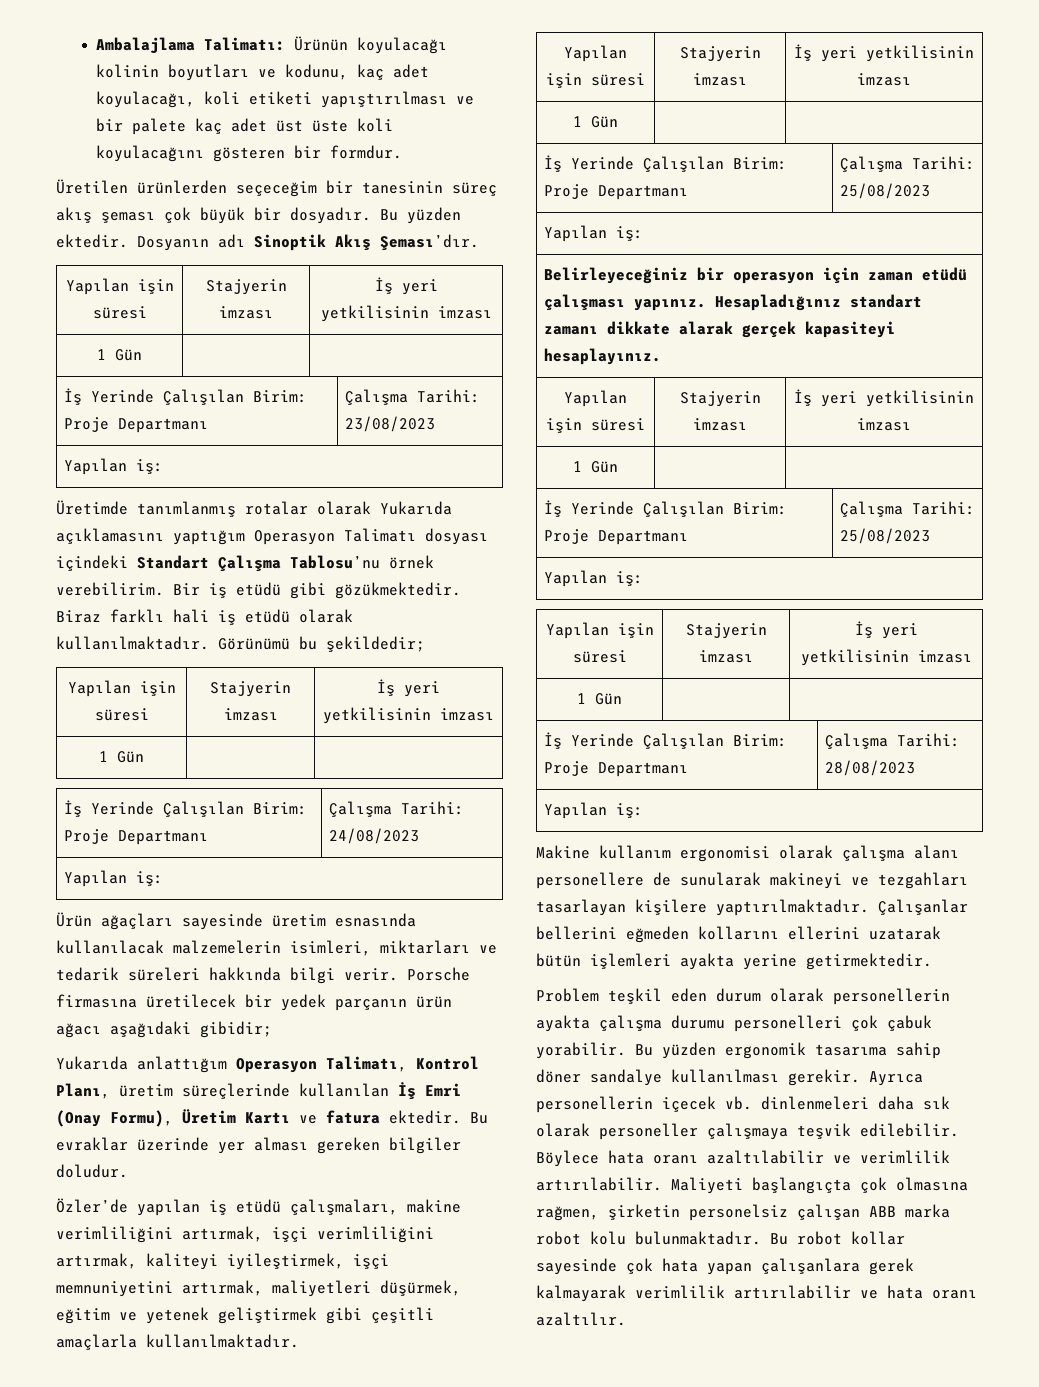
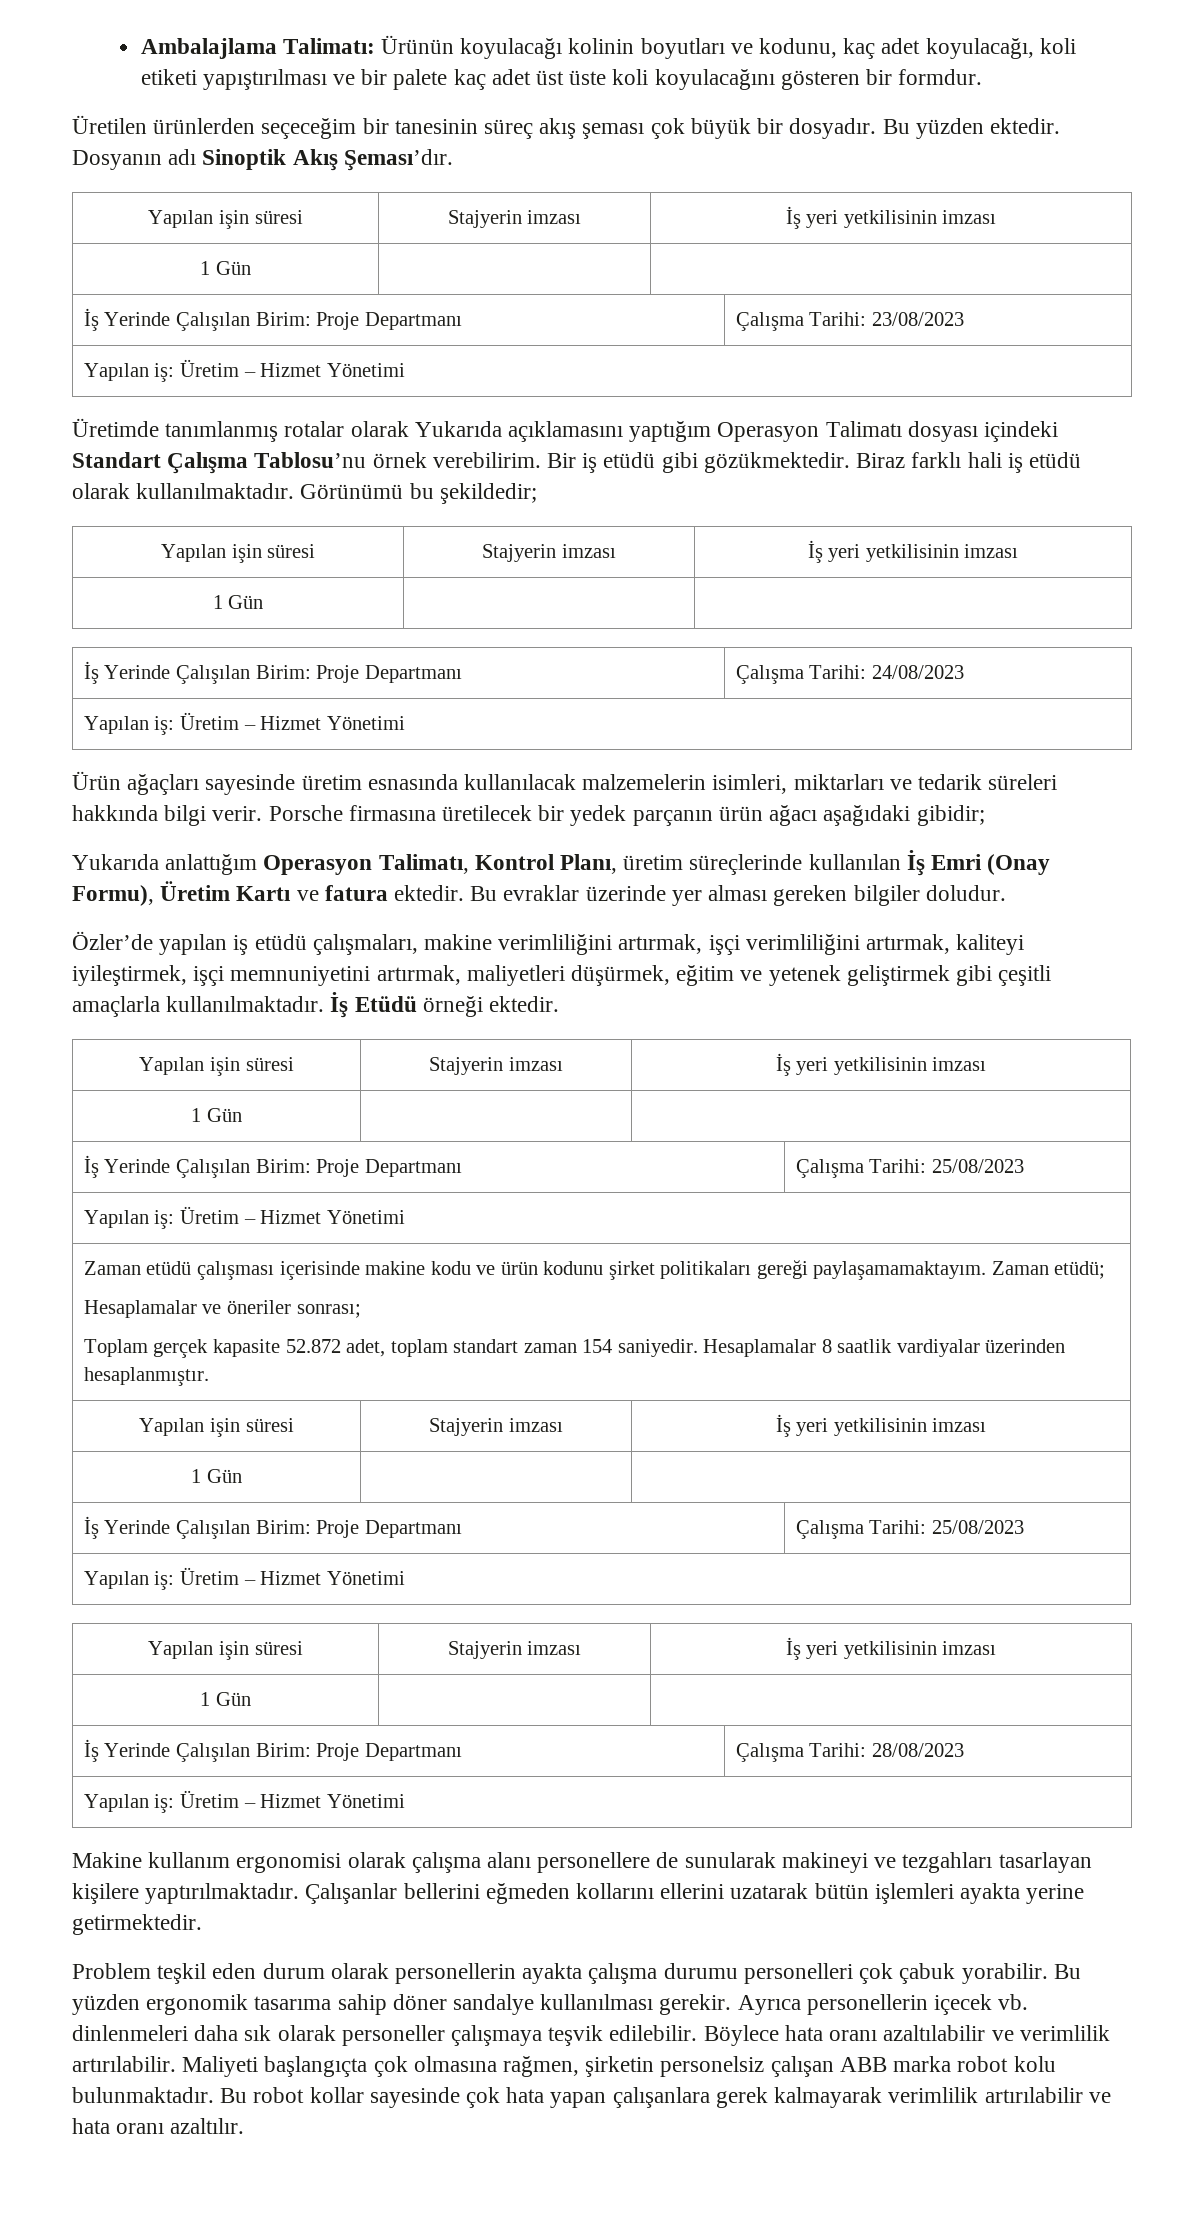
(163, 467) none -> [179,359,405,377] Üretim – Hizmet Yönetimi
(163, 879) none -> [179,712,405,730] Üretim – Hizmet Yönetimi
(299, 1341) none -> [330,992,560,1018] İş Etüdü örneği ektedir.
[543,267,967,284] [543,294,922,311] [543,321,895,338] [543,348,661,365] // Belirleyeceğiniz bir operasyon için zaman etüdü çalışması yapınız. Hesapladığınız standart zamanı dikkate alarak gerçek kapasiteyi hesaplayınız. -> [179,1206,405,1224] [83,1260,1106,1280] [83,1300,361,1318] [83,1339,1066,1358] [83,1367,209,1386] Üretim – Hizmet Yönetimi // Zaman etüdü çalışması içerisinde makine kodu ve ürün kodunu şirket politikaları gereği paylaşamamaktayım. Zaman etüdü; // Hesaplamalar ve öneriler sonrası; // Toplam gerçek kapasite 52.872 adet, toplam standart zaman 154 saniyedir. Hesaplamalar 8 saatlik vardiyalar üzerinden hesaplanmıştır.
(643, 579) none -> [179,1567,405,1585] Üretim – Hizmet Yönetimi
(643, 811) none -> [179,1790,405,1808] Üretim – Hizmet Yönetimi

